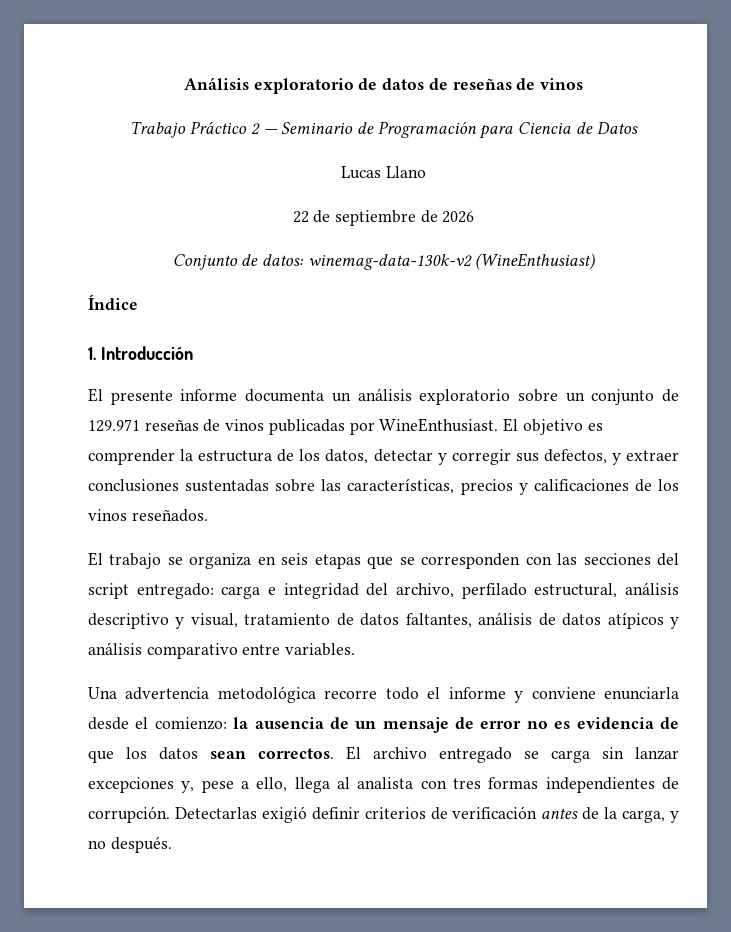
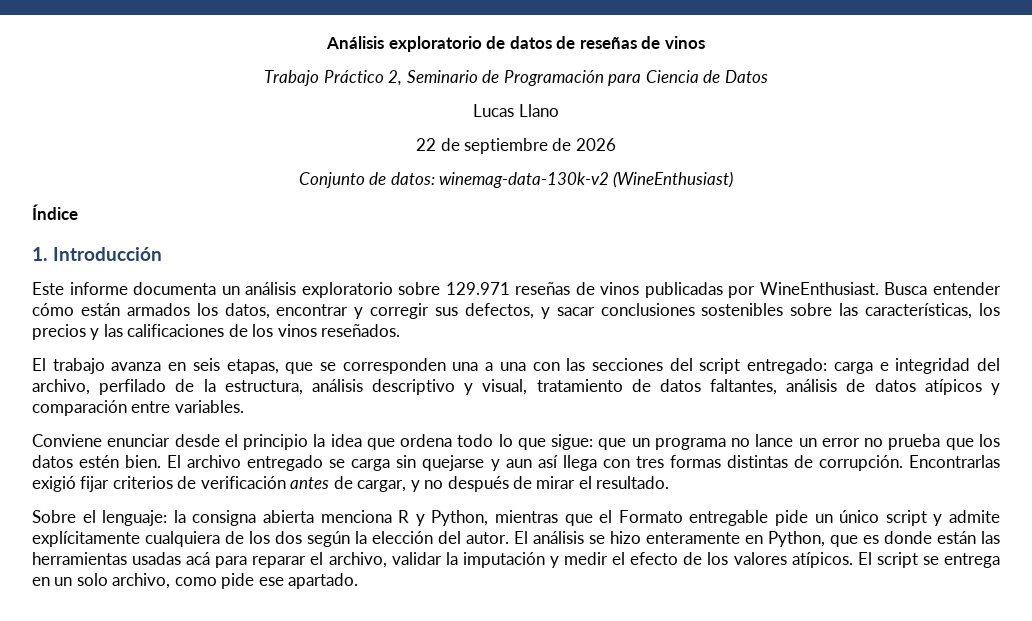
[250,123,278,135] 2 — -> [388,70,403,86] 2,
[88,388,173,405] El presente -> [32,282,64,295] Este
[565,389,679,405] un conjunto de -> (441, 288) none
[503,418,603,435] [88,449,295,465] El objetivo es comprender la estructura de -> [884,282,1001,295] [32,303,190,316] Busca entender cómo están armados
[373,449,433,462] detectar -> [276,304,349,316] encontrar
[626,450,679,461] [88,479,270,492] extraer conclusiones sustentadas -> [556,303,784,316] sacar conclusiones sostenibles
(455, 486) none -> [978,303,1000,316] los
(528, 489) none -> [103,324,123,337] las
[167,553,252,569] se organiza -> [111,362,162,371] avanza
[314,554,361,569] etapas -> [226,359,279,374] etapas,
(521, 561) none -> [452,362,526,371] una a una
[534,583,618,598] estructural, -> [175,379,303,395] de la estructura,
[88,642,238,659] análisis comparativo -> [32,400,127,416] comparación
[88,686,680,703] [88,717,680,733] Una advertencia metodológica recorre todo el informe y conviene enunciarla desde el comienzo: la ausencia de un mensaje de error no es evidencia de -> [32,434,941,450] Conviene enunciar desde el principio la idea que ordena todo lo que sigue: que un programa no lance un error no prueba
[210,748,334,759] sean correctos. -> [79,455,162,468] estén bien.
[635,747,679,760] [88,777,414,793] lanzar excepciones y, pese a ello, llega al analista -> [422,455,597,471] quejarse y aun así llega
[545,777,655,793] independientes -> [726,455,788,468] distintas
[174,806,360,823] Detectarlas exigió definir -> [908,455,1000,468] [32,476,110,492] Encontrarlas exigió fijar
[604,807,680,823] [88,836,172,853] la carga, y no después. -> [357,476,670,492] [32,510,1001,526] [32,531,1000,547] [32,552,1000,568] [32,573,359,589] cargar, y no después de mirar el resultado. // Sobre el lenguaje: la consigna abierta menciona R y Python, mientras que el Formato entregable pide un único script y admite explícitamente cualquiera de los dos según la elección del autor. El análisis se hizo enteramente en Python, que es donde están las herramientas usadas acá para reparar el archivo, validar la imputación y medir el efecto de los valores atípicos. El script se entrega en un solo archivo, como pide ese apartado.

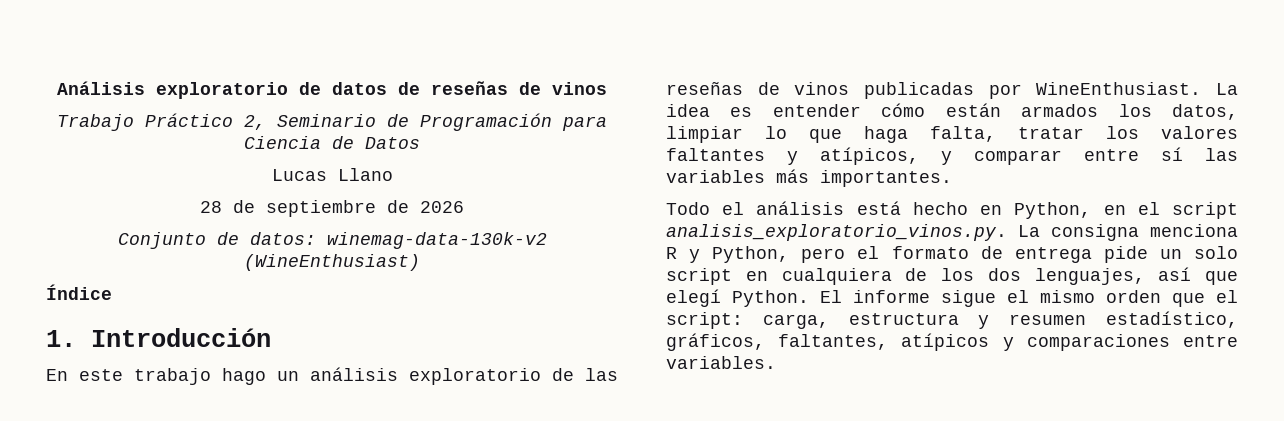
[416,138,437,151] 22 -> [200,201,222,213] 28
[32,282,217,295] Este informe documenta -> [46,368,266,385] En este trabajo hago
[398,282,510,295] sobre 129.971 -> [552,368,618,381] de las
[884,282,928,295] Busca -> [1216,83,1238,95] [666,104,753,117] La idea es
[276,303,1000,319] [32,324,401,340] [32,358,1000,374] [32,379,1000,395] [32,400,244,416] [32,434,1000,450] [32,455,1000,471] [32,476,670,492] [32,510,1001,526] [32,531,1000,547] [32,552,1000,568] [32,573,359,589] encontrar y corregir sus defectos, y sacar conclusiones sostenibles sobre las características, los precios y las calificaciones de los vinos reseñados. // El trabajo avanza en seis etapas, que se corresponden una a una con las secciones del script entregado: carga e integridad del archivo, perfilado de la estructura, análisis descriptivo y visual, tratamiento de datos faltantes, análisis de datos atípicos y comparación entre variables. // Conviene enunciar desde el principio la idea que ordena todo lo que sigue: que un programa no lance un error no prueba que los datos estén bien. El archivo entregado se carga sin quejarse y aun así llega con tres formas distintas de corrupción. Encontrarlas exigió fijar criterios de verificación antes de cargar, y no después de mirar el resultado. // Sobre el lenguaje: la consigna abierta menciona R y Python, mientras que el Formato entregable pide un único script y admite explícitamente cualquiera de los dos según la elección del autor. El análisis se hizo enteramente en Python, que es donde están las herramientas usadas acá para reparar el archivo, validar la imputación y medir el efecto de los valores atípicos. El script se entrega en un solo archivo, como pide ese apartado. -> [666,126,1238,143] [666,147,1238,165] [666,169,952,187] [666,201,1238,219] [666,224,1238,241] [666,246,1238,263] [666,267,1238,285] [666,289,1238,307] [666,311,1238,329] [666,333,1238,351] [666,356,776,369] limpiar lo que haga falta, tratar los valores faltantes y atípicos, y comparar entre sí las variables más importantes. // Todo el análisis está hecho en Python, en el script analisis_exploratorio_vinos.py. La consigna menciona R y Python, pero el formato de entrega pide un solo script en cualquiera de los dos lenguajes, así que elegí Python. El informe sigue el mismo orden que el script: carga, estructura y resumen estadístico, gráficos, faltantes, atípicos y comparaciones entre variables.

